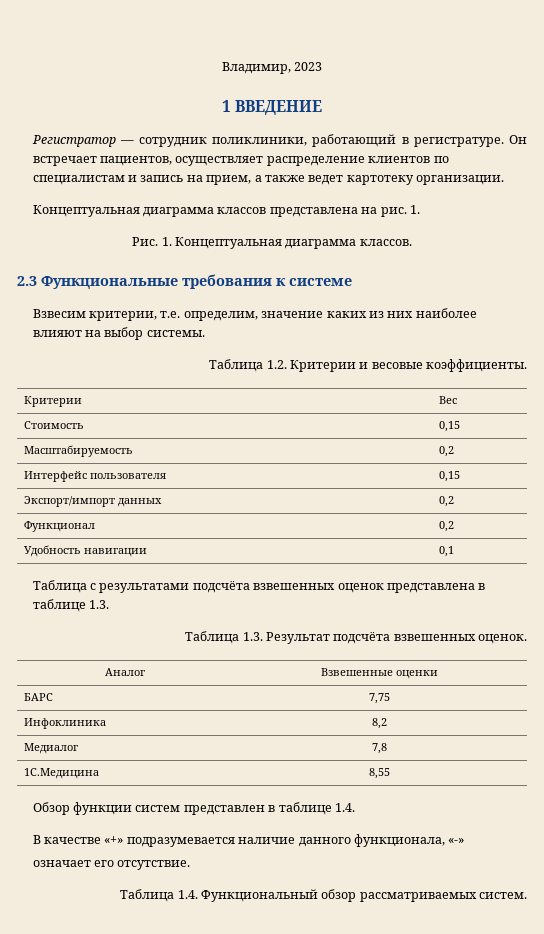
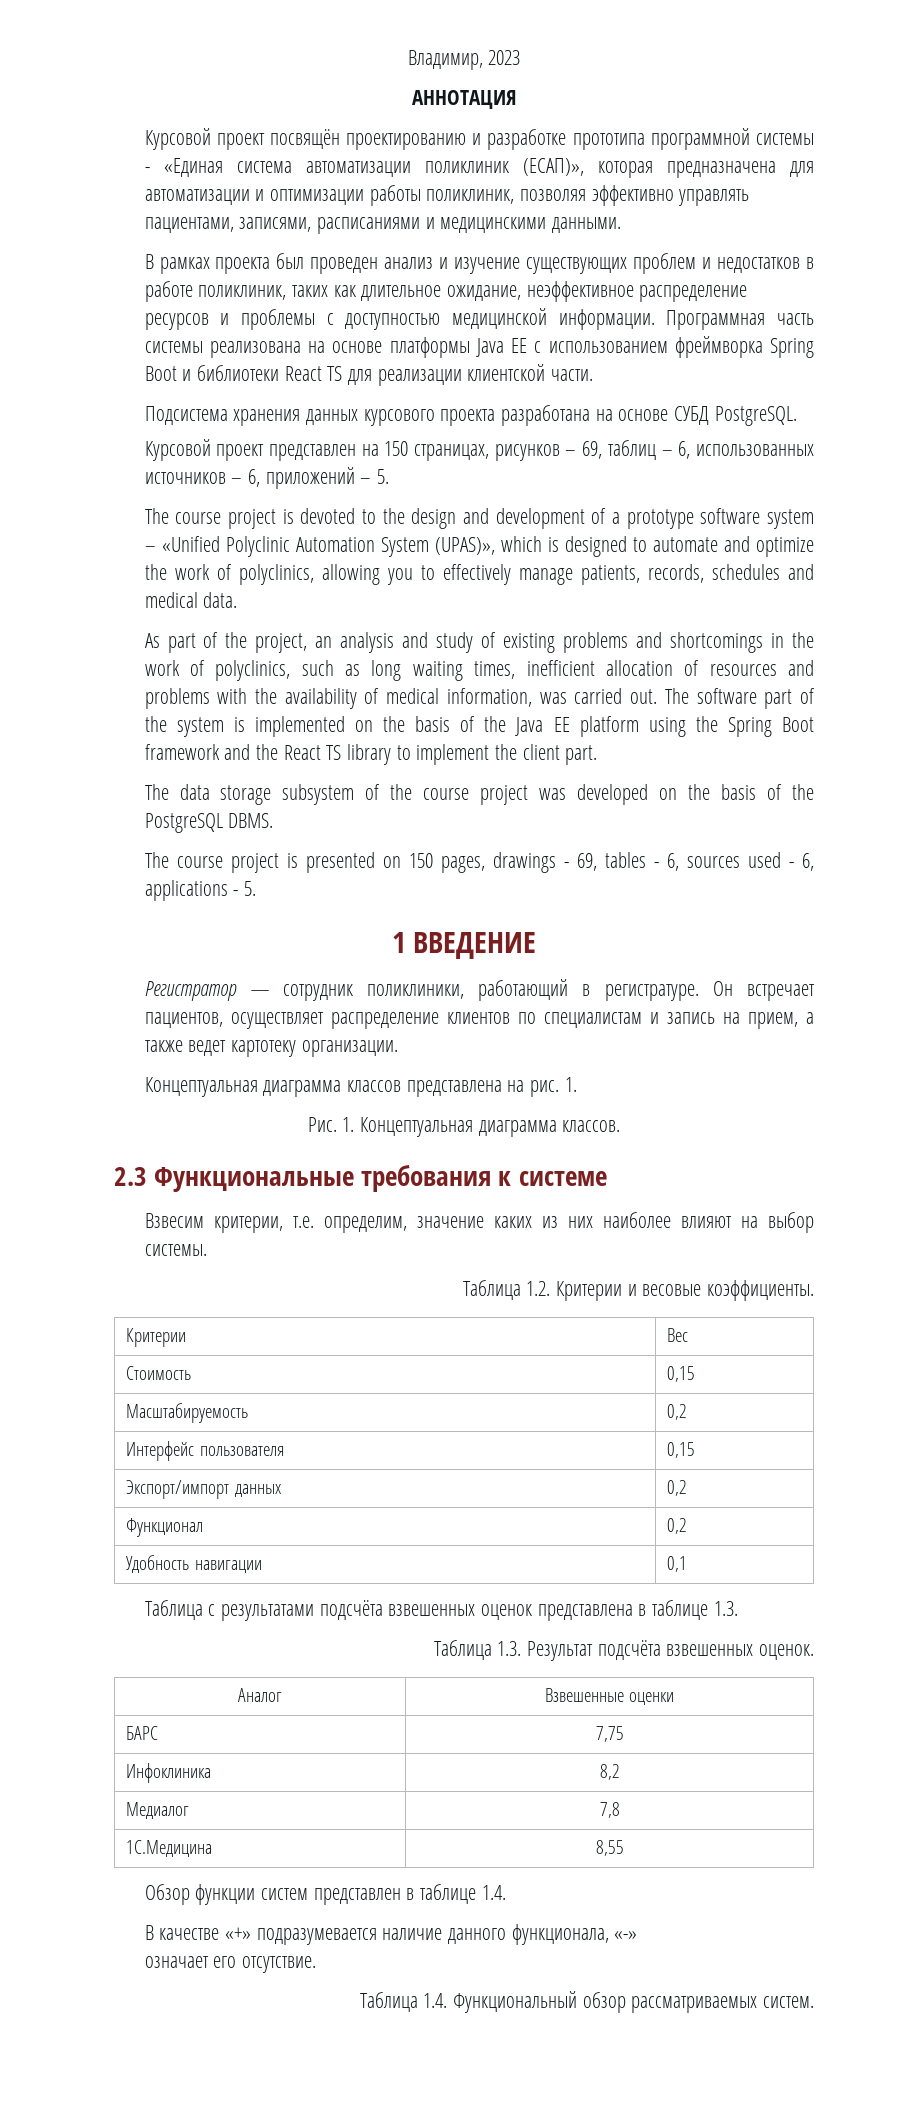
(323, 66) none -> [411,90,517,109] [144,128,814,150] [144,158,814,178] [144,185,750,206] [144,217,621,234] [144,253,815,274] [144,281,748,302] [144,308,814,330] [144,336,814,358] [144,364,593,386] [144,405,797,426] [144,439,815,461] [144,467,389,489] [144,508,814,529] [144,536,815,557] [144,564,815,585] [144,592,238,608] [144,632,814,653] [144,660,814,681] [144,688,815,709] [144,716,814,737] [144,744,598,765] [144,784,814,805] [144,813,274,833] [144,852,814,873] [144,880,256,901] // АННОТАЦИЯ // Курсовой проект посвящён проектированию и разработке прототипа программной системы - «Единая система автоматизации поликлиник (ЕСАП)», которая предназначена для автоматизации и оптимизации работы поликлиник, позволяя эффективно управлять пациентами, записями, расписаниями и медицинскими данными. // В рамках проекта был проведен анализ и изучение существующих проблем и недостатков в работе поликлиник, таких как длительное ожидание, неэффективное распределение ресурсов и проблемы с доступностью медицинской информации. Программная часть системы реализована на основе платформы Java EE c использованием фреймворка Spring Boot и библиотеки React TS для реализации клиентской части. // Подсистема хранения данных курсового проекта разработана на основе СУБД PostgreSQL. // Курсовой проект представлен на 150 страницах, рисунков – 69, таблиц – 6, использованных источников – 6, приложений – 5. // The course project is devoted to the design and development of a prototype software system – «Unified Polyclinic Automation System (UPAS)», which is designed to automate and optimize the work of polyclinics, allowing you to effectively manage patients, records, schedules and medical data. // As part of the project, an analysis and study of existing problems and shortcomings in the work of polyclinics, such as long waiting times, inefficient allocation of resources and problems with the availability of medical information, was carried out. The software part of the system is implemented on the basis of the Java EE platform using the Spring Boot framework and the React TS library to implement the client part. // The data storage subsystem of the course project was developed on the basis of the PostgreSQL DBMS. // The course project is presented on 150 pages, drawings - 69, tables - 6, sources used - 6, applications - 5.

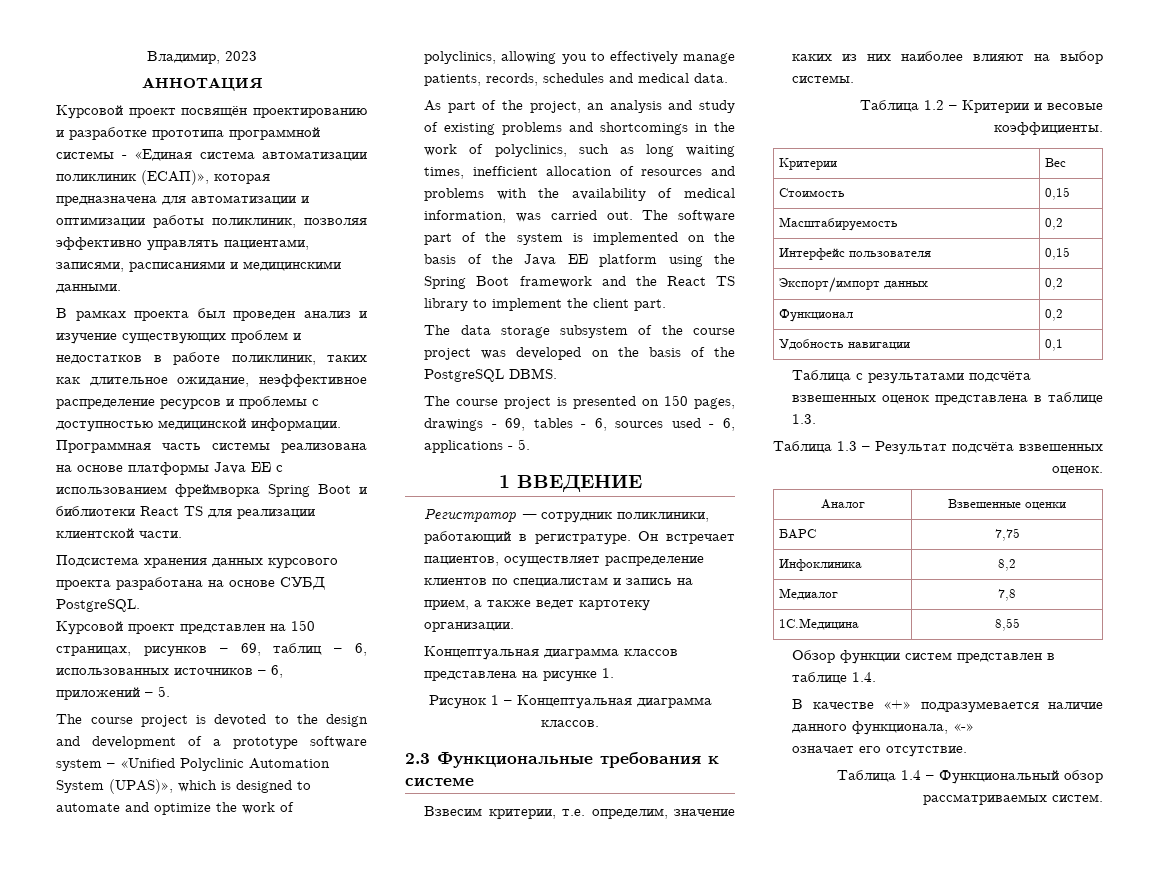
[529,1080,559,1097] рис. -> [543,671,598,682] рисунке
[307,1117,355,1132] Рис. 1. -> [428,695,512,709] Рисунок 1 –
[526,1281,551,1296] 1.2. -> [924,100,957,110] 1.2 –
[497,1641,522,1656] 1.3. -> [837,441,870,451] 1.3 –
[423,1993,448,2008] 1.4. -> [901,770,934,780] 1.4 –

